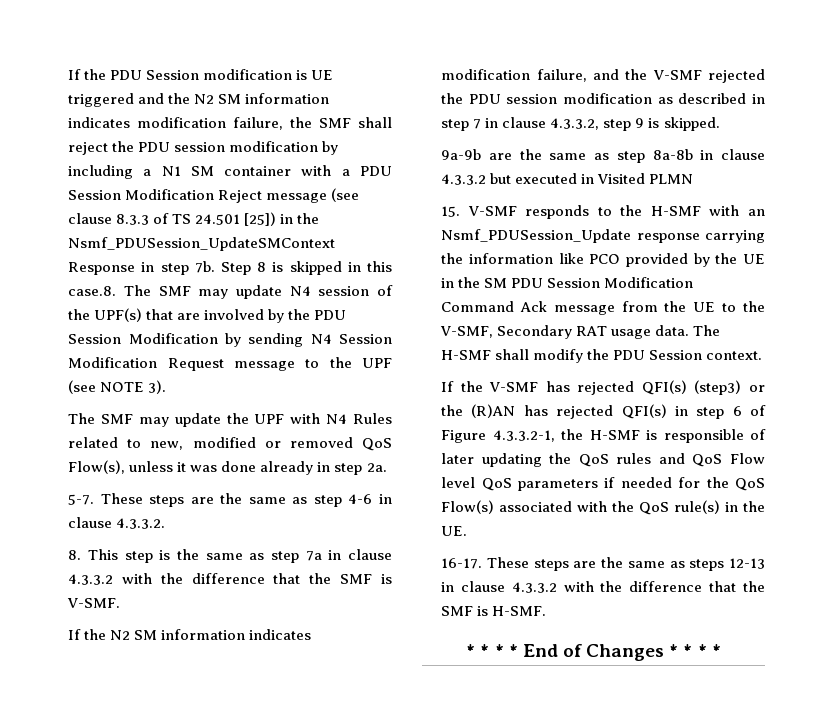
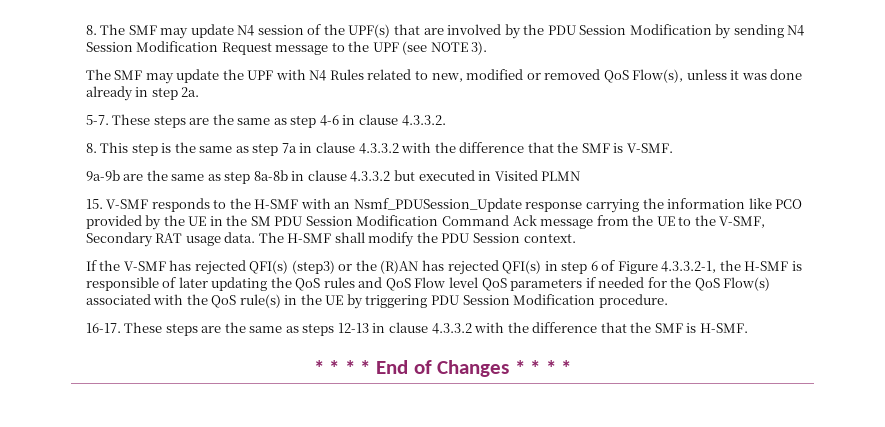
[68,69,334,80] [68,93,330,107] [68,117,392,130] [68,141,339,155] [68,165,392,179] [68,188,360,203] [68,212,320,226] [68,237,336,251] [68,261,392,275] [68,286,117,296] If the PDU Session modification is UE triggered and the N2 SM information indicates modification failure, the SMF shall reject the PDU session modification by including a N1 SM container with a PDU Session Modification Reject message (see clause 8.3.3 of TS 24.501 [25]) in the Nsmf_PDUSession_UpdateSMContext Response in step 7b. Step 8 is skipped in this case.8. -> [85,25,97,35] 8.
[68,629,312,640] [441,69,765,83] [441,93,765,104] [441,117,720,131] // If the N2 SM information indicates modification failure, and the V-SMF rejected the PDU session modification as described in step 7 in clause 4.3.3.2, step 9 is skipped. -> (673, 148) none
[441,526,468,536] UE. -> [325,294,668,309] UE by triggering PDU Session Modification procedure.

